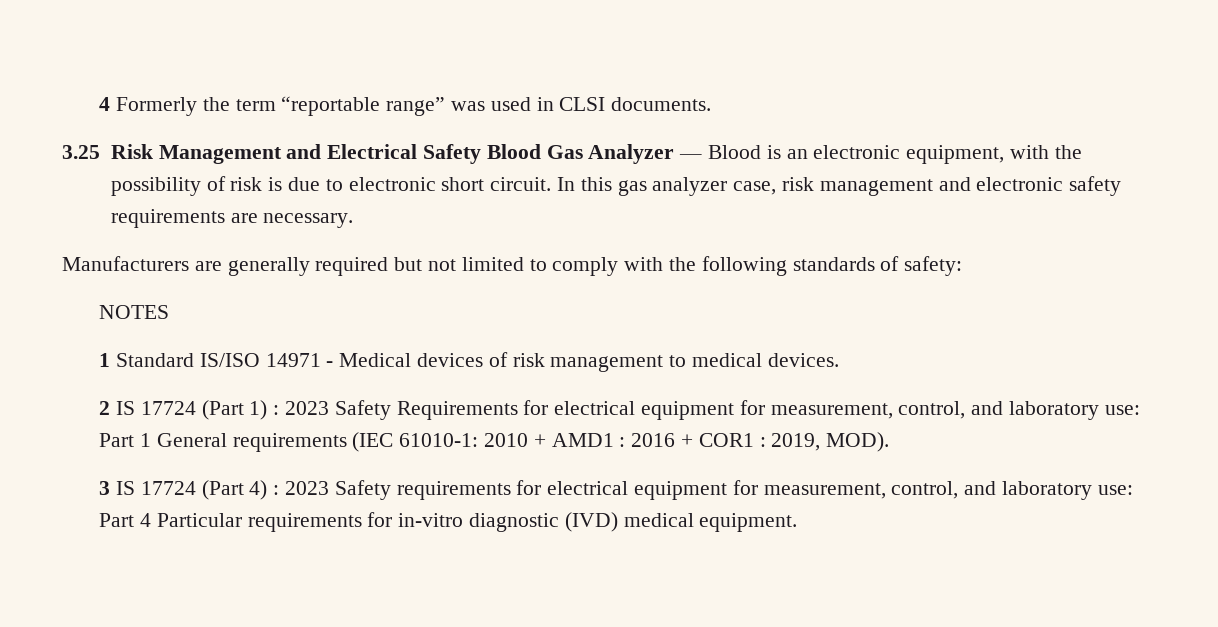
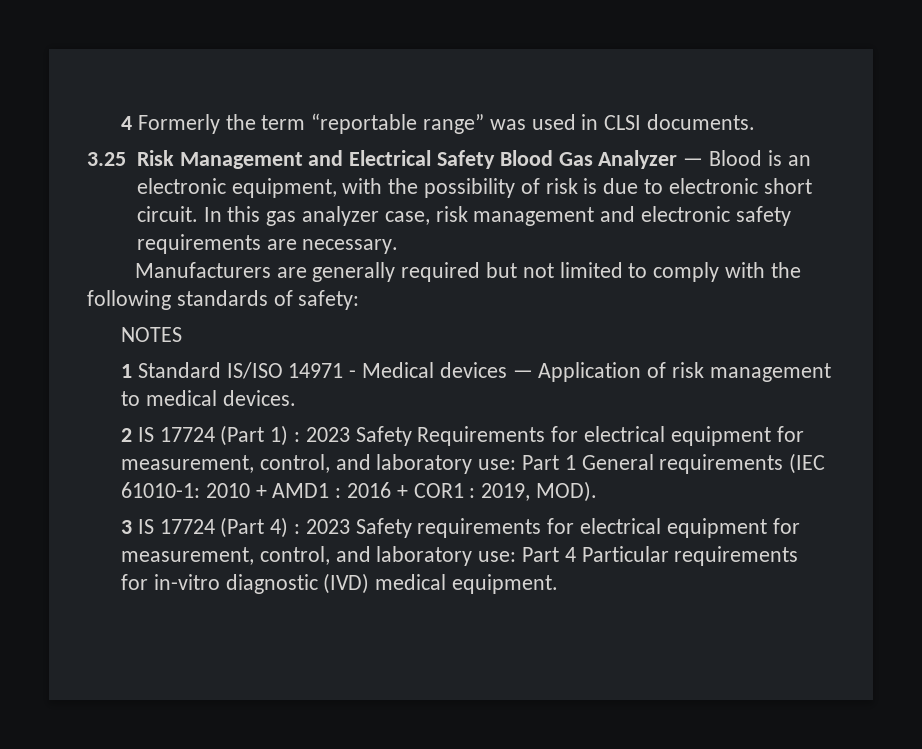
(483, 360) none -> [512,362,642,382] — Application

